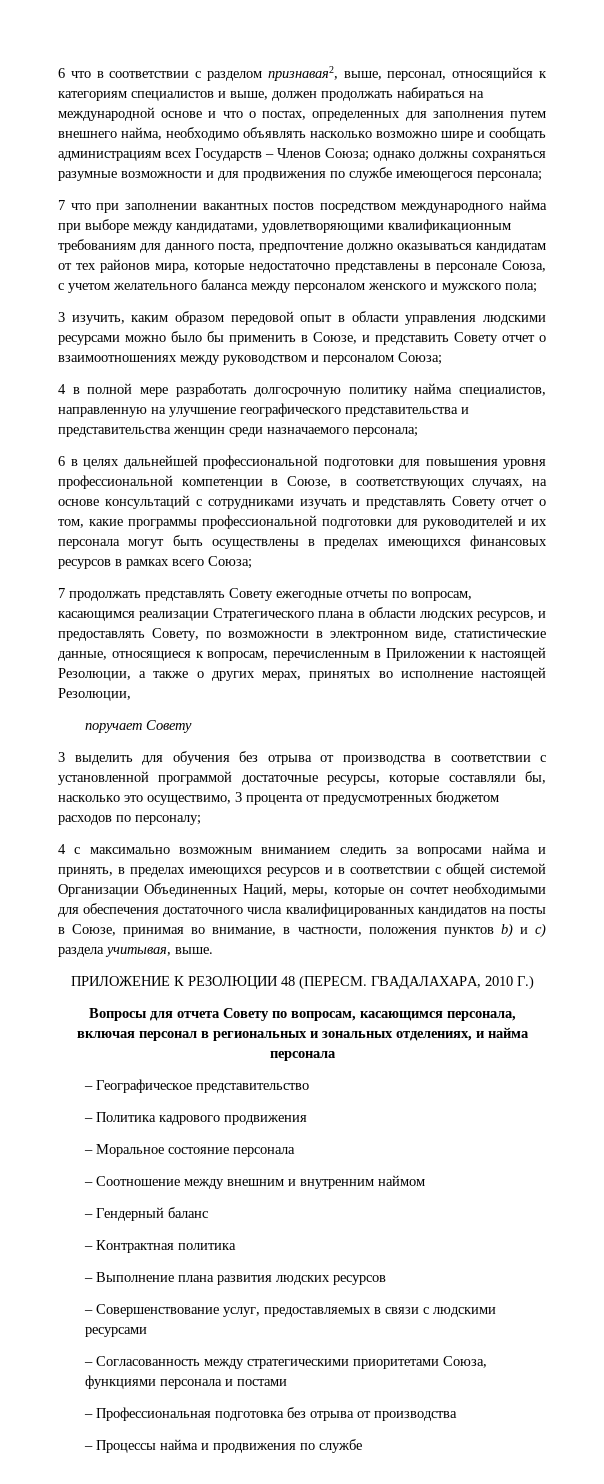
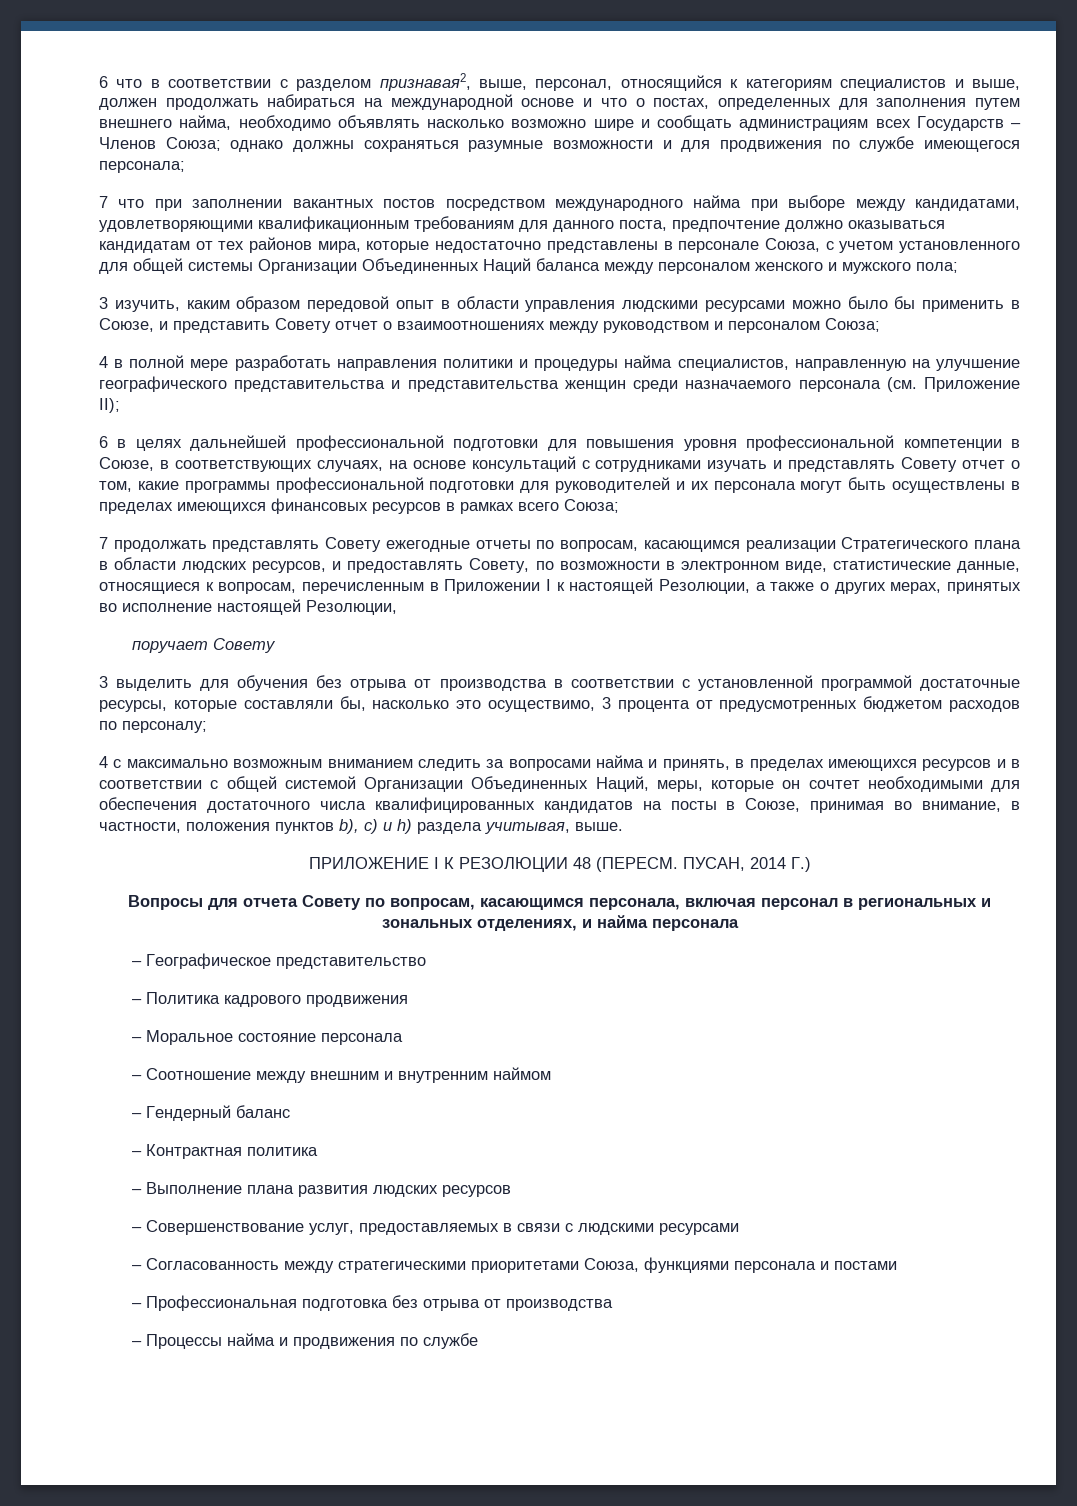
[113,283,197,290] желательного -> [899,241,1021,253] [99,258,531,274] установленного для общей системы Организации Объединенных Наций
[254,387,408,397] долгосрочную политику -> [336,359,619,371] направления политики и процедуры
[353,427,418,437] персонала; -> [798,377,1020,392] [99,398,120,413] персонала (см. Приложение II);
(465, 654) none -> [546,579,551,591] I
[500,923,546,938] b) и с) -> [339,819,412,834] b), с) и h)
(170, 981) none -> [433,857,439,869] I
[370,976,513,989] ГВАДАЛАХАРА, 2010 -> [682,857,786,871] ПУСАН, 2014

